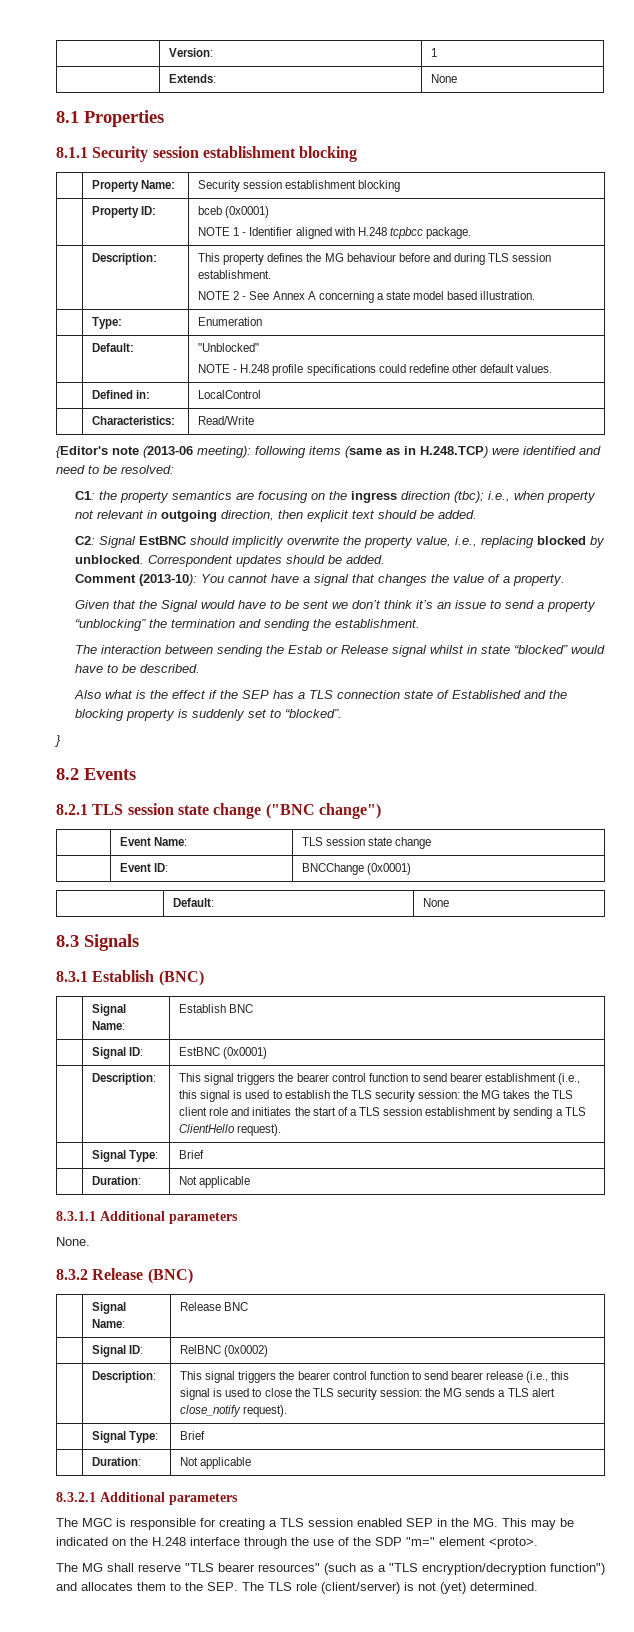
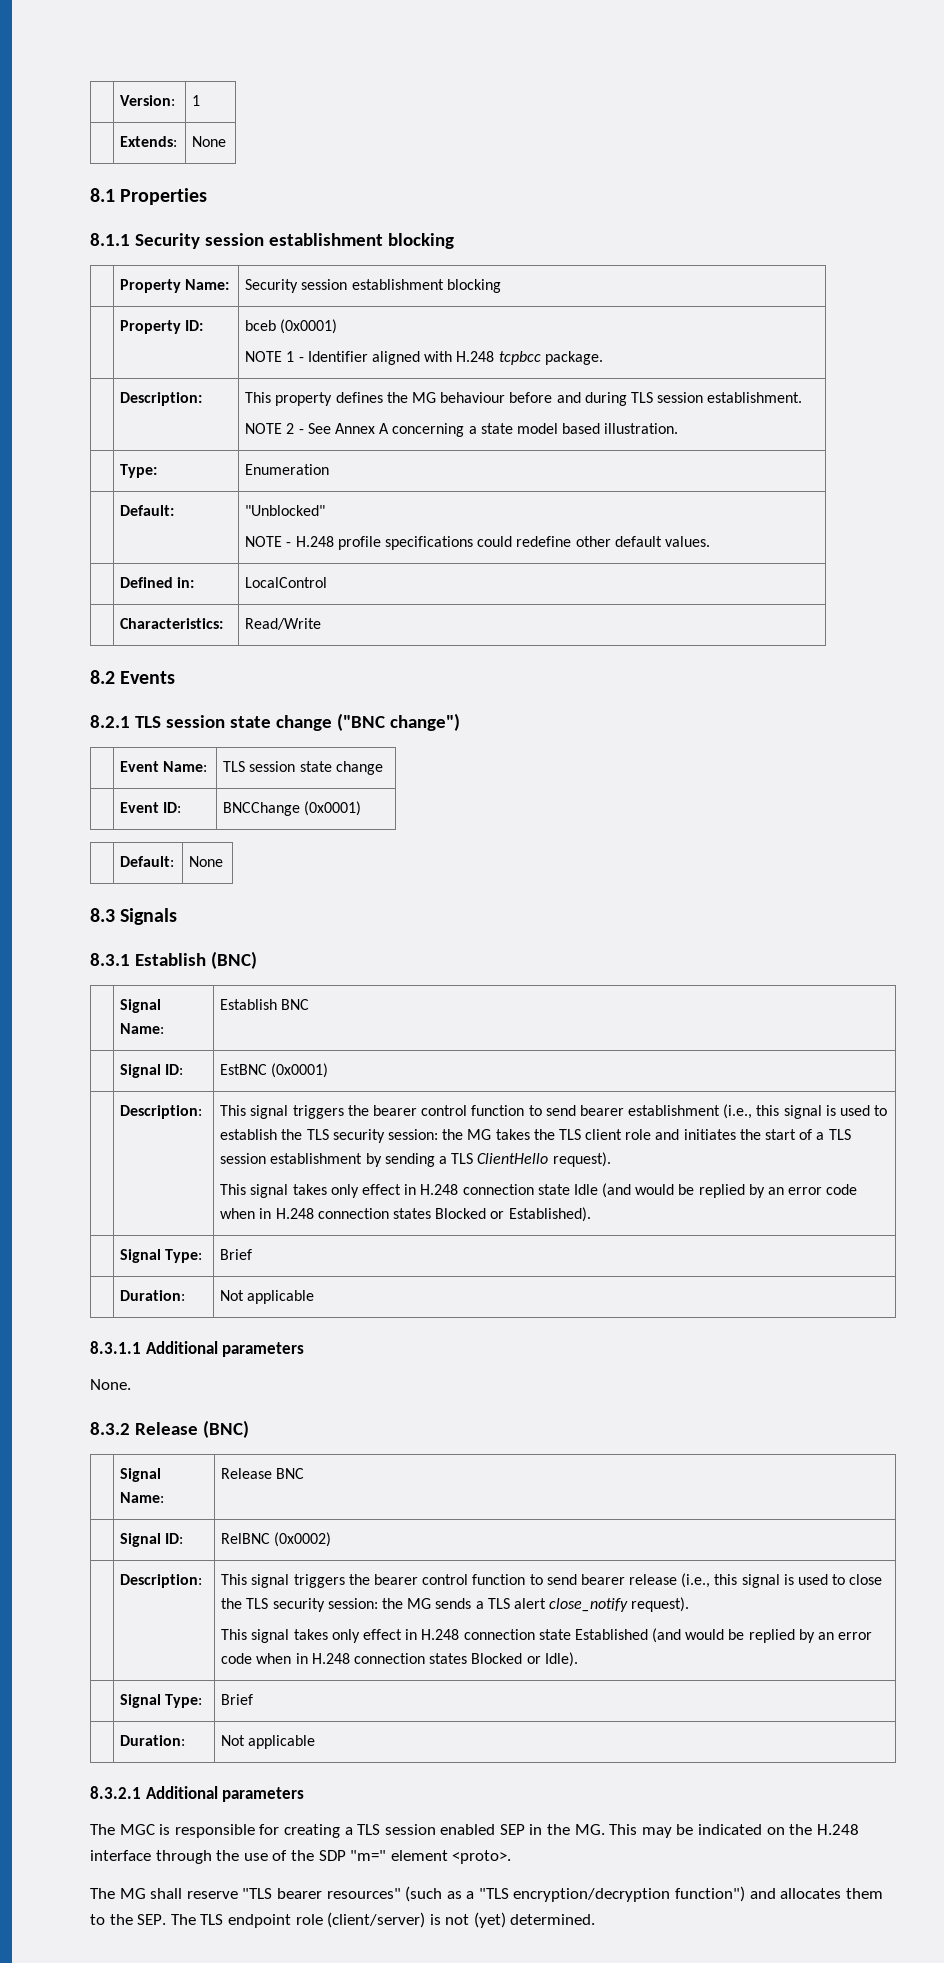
[56,446,601,458] [56,465,174,474] [74,491,596,503] [74,510,477,522] [74,536,605,548] [74,555,385,567] [74,574,565,586] [74,600,596,612] [74,619,420,631] [74,645,605,657] [74,664,200,673] [73,690,567,699] [74,709,342,721] [54,735,61,747] // {Editor's note (2013-06 meeting): following items (same as in H.248.TCP) were identified and need to be resolved: // C1: the property semantics are focusing on the ingress direction (tbc); i.e., when property not relevant in outgoing direction, then explicit text should be added. // C2: Signal EstBNC should implicitly overwrite the property value, i.e., replacing blocked by unblocked. Correspondent updates should be added. // Comment (2013-10): You cannot have a signal that changes the value of a property. // Given that the Signal would have to be sent we don’t think it’s an issue to send a property “unblocking” the termination and sending the establishment. // The interaction between sending the Estab or Release signal whilst in state “blocked” would have to be described. // Also what is the effect if the SEP has a TLS connection state of Established and the blocking property is suddenly set to “blocked”. // } -> (322, 624) none
(282, 1130) none -> [220,1183,858,1198] [220,1207,591,1222] // This signal takes only effect in H.248 connection state Idle (and would be replied by an error code when in H.248 connection states Blocked or Established).
(288, 1411) none -> [221,1628,873,1643] [221,1652,578,1667] // This signal takes only effect in H.248 connection state Established (and would be replied by an error code when in H.248 connection states Blocked or Idle).
(292, 1586) none -> [227,1914,291,1928] endpoint

